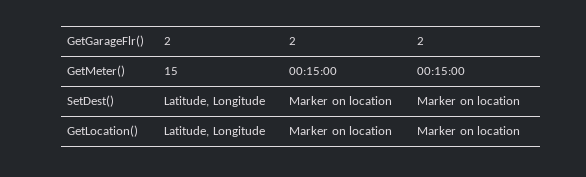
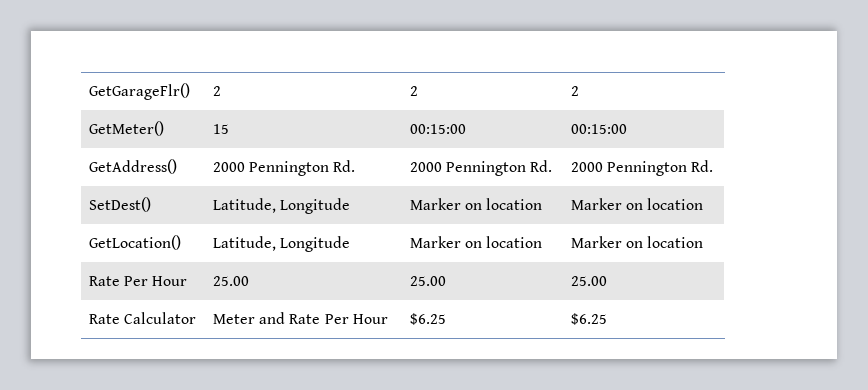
(466, 71) none -> [88,159,177,174] [212,160,356,176] [409,160,553,176] [570,160,714,176] // GetAddress() | 2000 Pennington Rd. | 2000 Pennington Rd. | 2000 Pennington Rd.
(521, 130) none -> [88,276,188,286] [212,276,249,286] [409,276,446,286] [570,276,607,286] [88,312,196,324] [212,312,388,324] [409,313,446,325] [570,313,607,325] // Rate Per Hour | 25.00 | 25.00 | 25.00 // Rate Calculator | Meter and Rate Per Hour | $6.25 | $6.25

